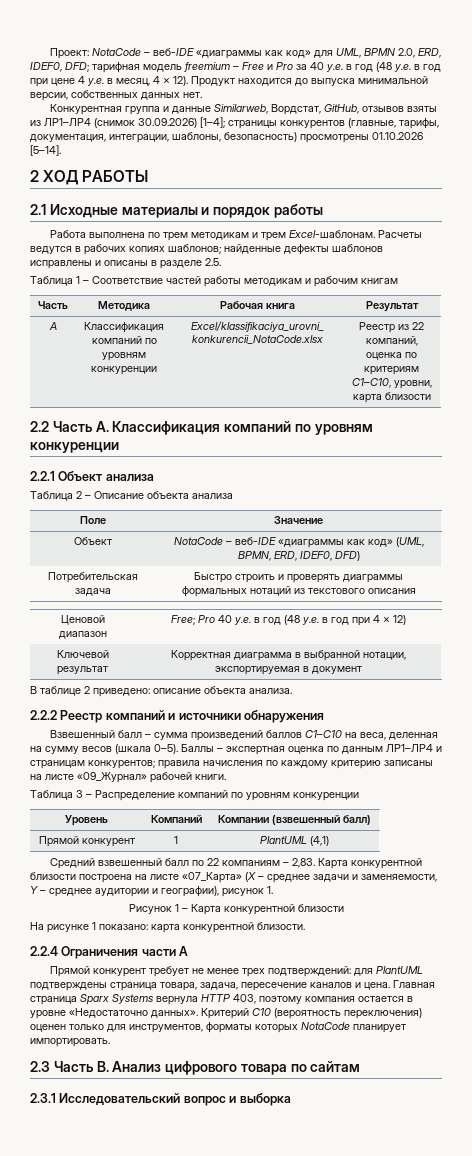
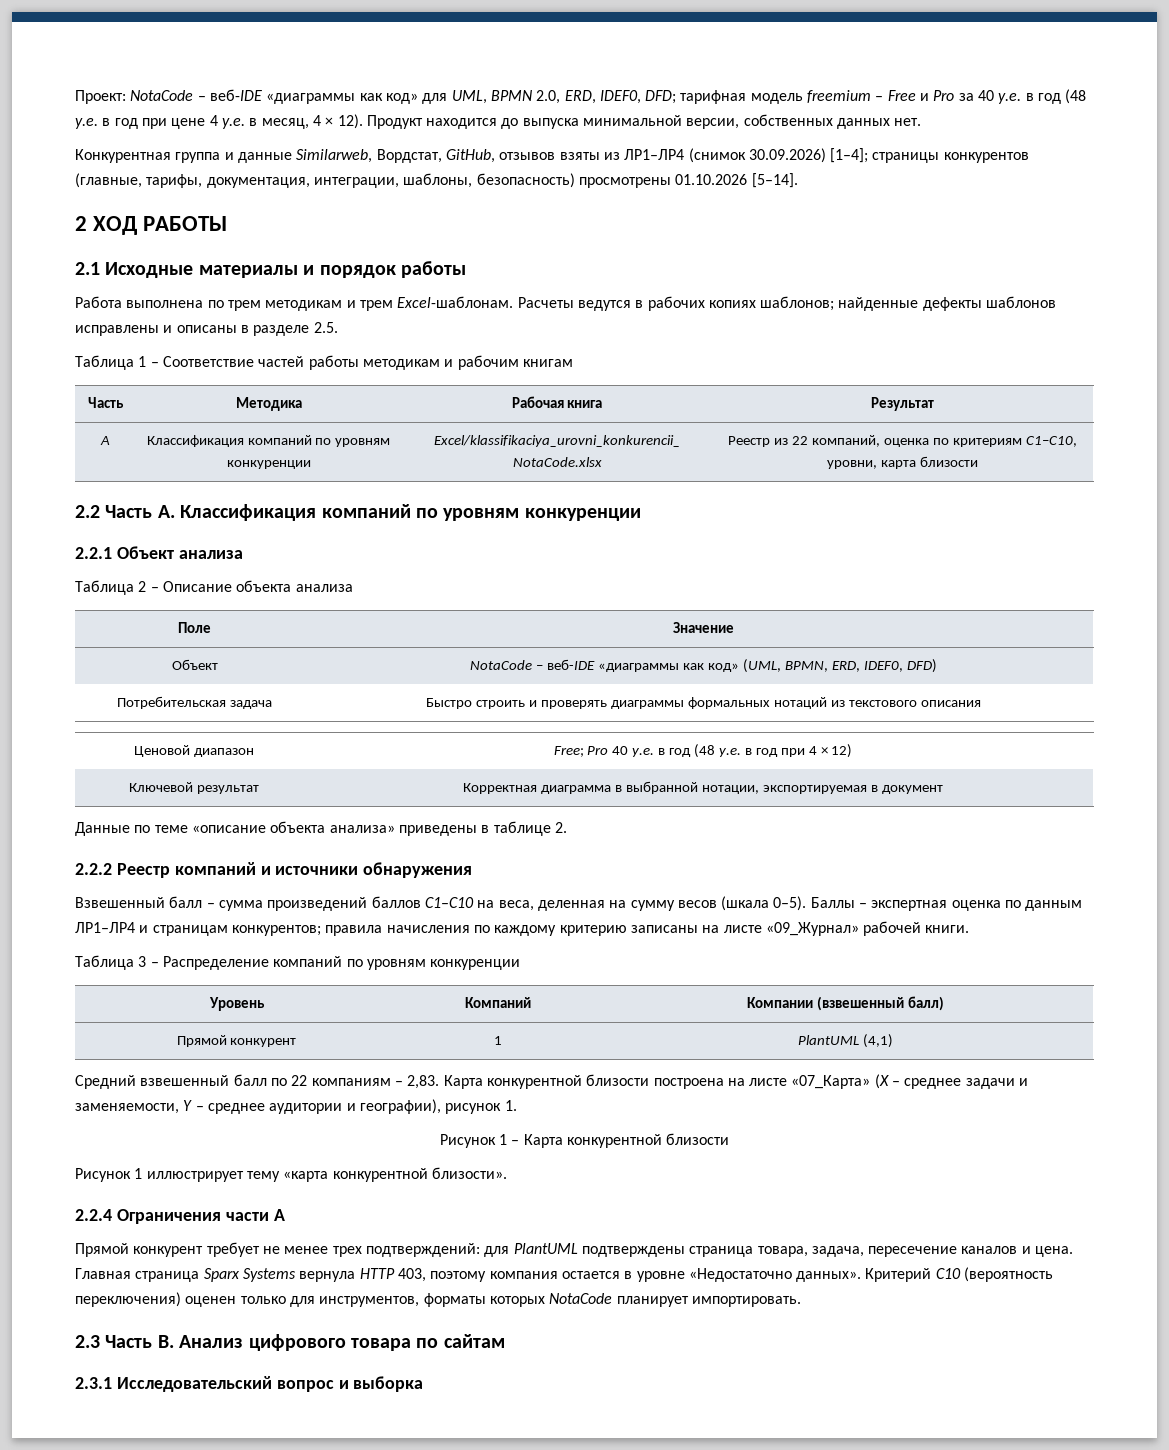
[30,686,292,697] В таблице 2 приведено: описание объекта анализа. -> [75,821,567,836] Данные по теме «описание объекта анализа» приведены в таблице 2.
[30,922,305,933] На рисунке 1 показано: карта конкурентной близости. -> [75,1167,507,1182] Рисунок 1 иллюстрирует тему «карта конкурентной близости».

